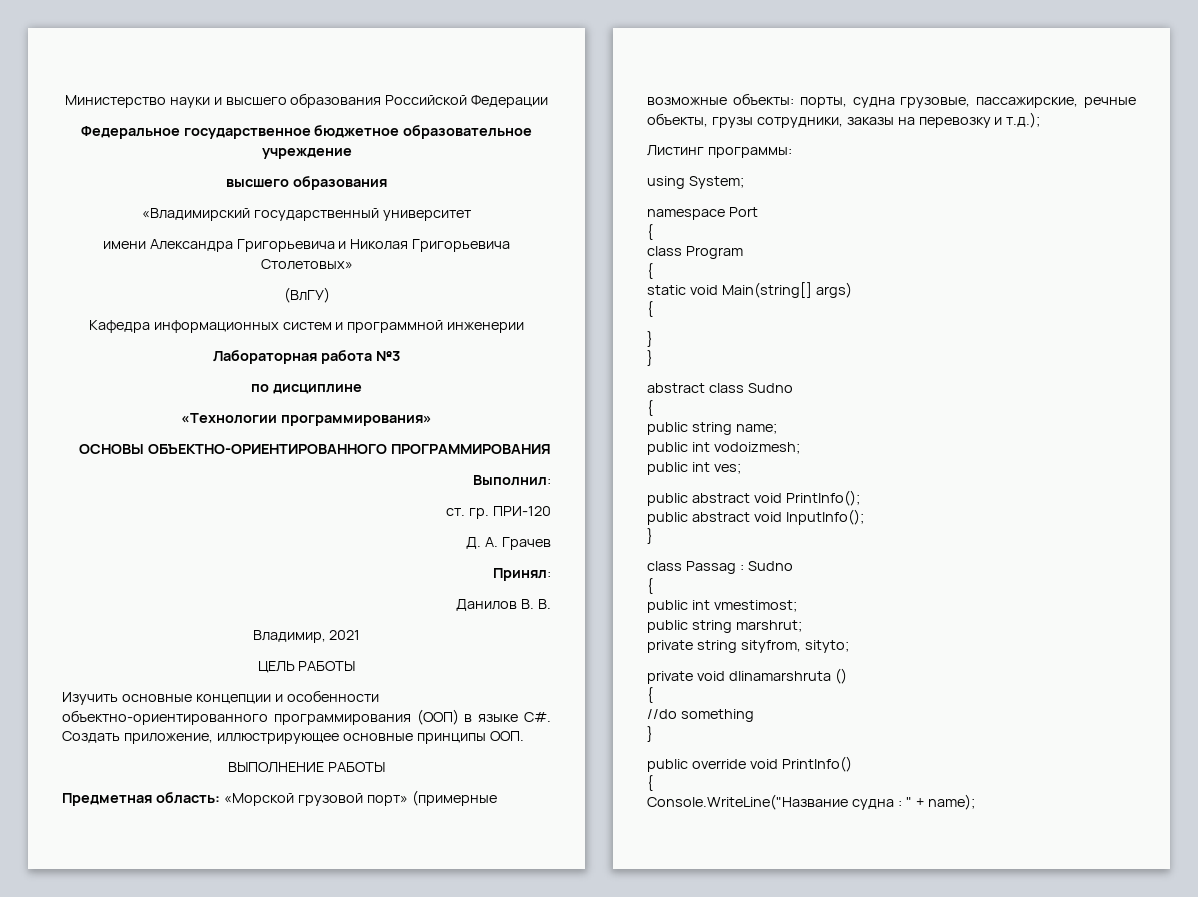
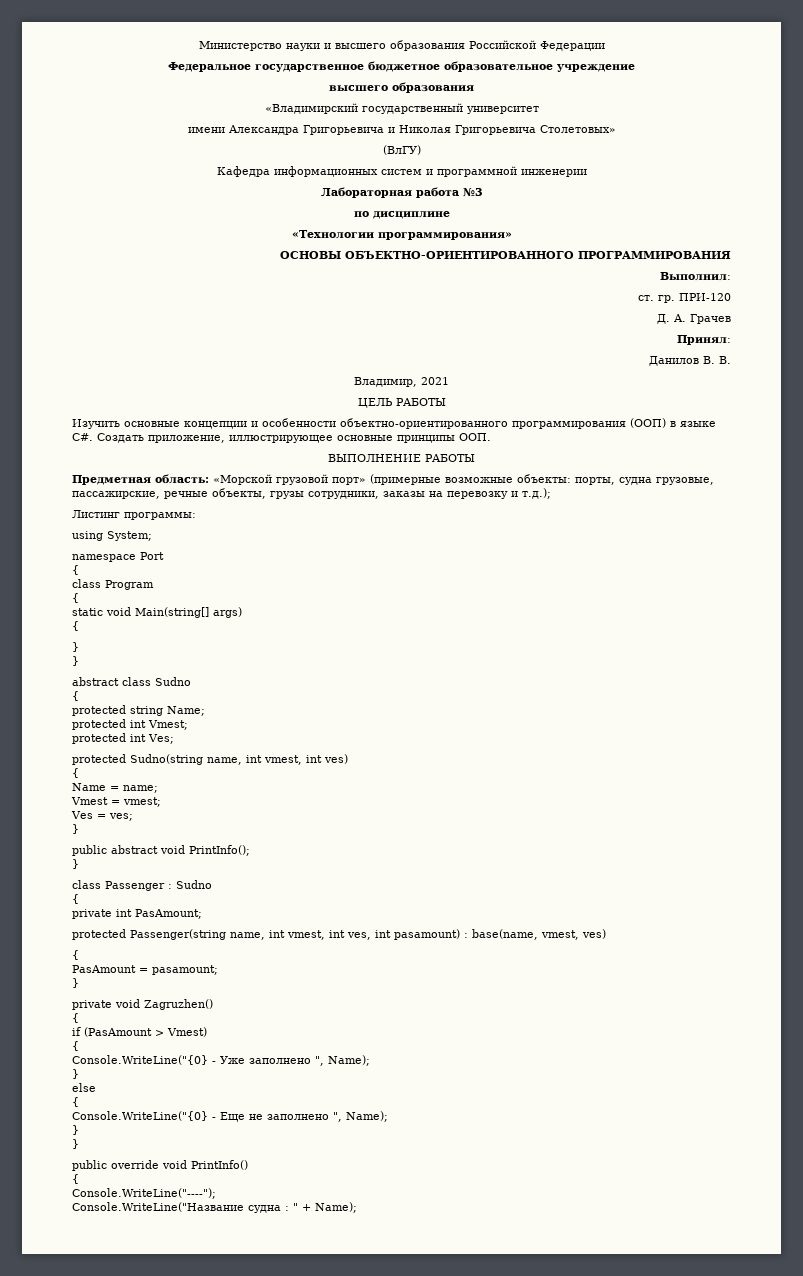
[647,422,777,435] [647,442,800,455] [647,462,710,475] public string name; // public int vodoizmesh; // public int -> [72,705,205,716] [72,719,188,730] [72,733,174,744] [72,754,348,765] [72,768,79,778] [72,783,158,793] [71,797,161,807] [71,811,106,819] protected string Name; // protected int Vmest; // protected int Ves; // protected Sudno(string name, int vmest, int ves) // { // Name = name; // Vmest = vmest; // Ves =
(741, 468) none -> [72,824,79,834] // }
[647,509,864,525] // public abstract void InputInfo(); -> (250, 850) none
[685,561,736,574] Passag -> [105,881,165,891] Passenger
[647,600,797,613] [647,620,802,633] [647,640,849,653] public int vmestimost; // public string marshrut; // private string sityfrom, sityto; -> [72,909,202,919] [72,929,606,940] [72,950,79,960] [72,965,218,975] [72,978,79,988] private int PasAmount; // protected Passenger(string name, int vmest, int ves, int pasamount) : base(name, vmest, ves) // { // PasAmount = pasamount; // }
[728,668,847,684] [647,687,653,703] [647,709,754,722] dlinamarshruta () // { // //do something -> [144,999,213,1010] [72,1013,79,1023] [72,1027,207,1037] [72,1041,79,1051] [72,1055,370,1066] [72,1069,79,1079] [72,1083,96,1092] [72,1097,79,1107] [72,1111,388,1122] [72,1125,79,1135] Zagruzhen() // { // if (PasAmount > Vmest) // { // Console.WriteLine("{0} - Уже заполнено ", Name); // } // else // { // Console.WriteLine("{0} - Еще не заполнено ", Name); // }
(653, 783) none -> [72,1188,216,1199] // Console.WriteLine("----");
[927,794,975,810] name); -> [315,1202,357,1213] Name);

